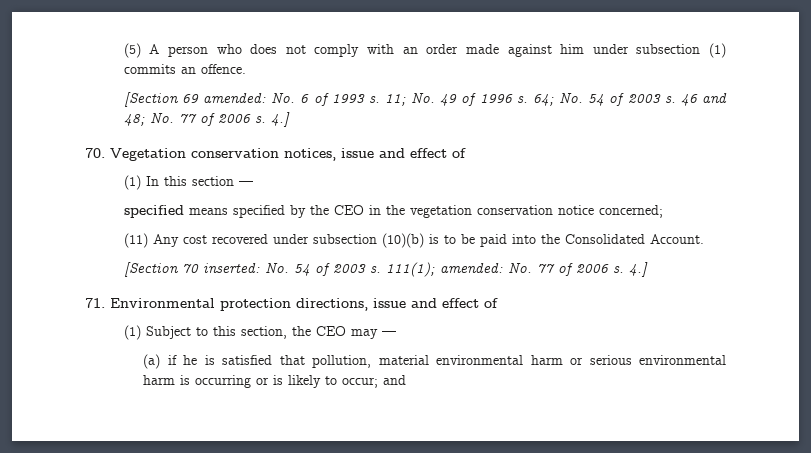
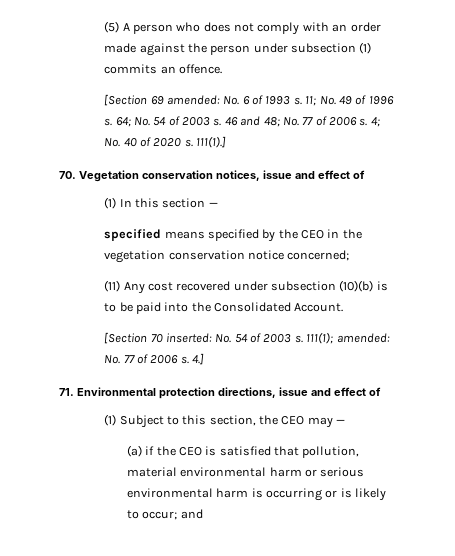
[560,44,585,54] him -> [187,43,251,55] the person
[270,112,290,127] 4.] -> [370,117,380,127] [104,136,227,148] 4; No. 40 of 2020 s. 111(1).]
[183,355,198,365] he -> [156,446,202,456] the CEO

